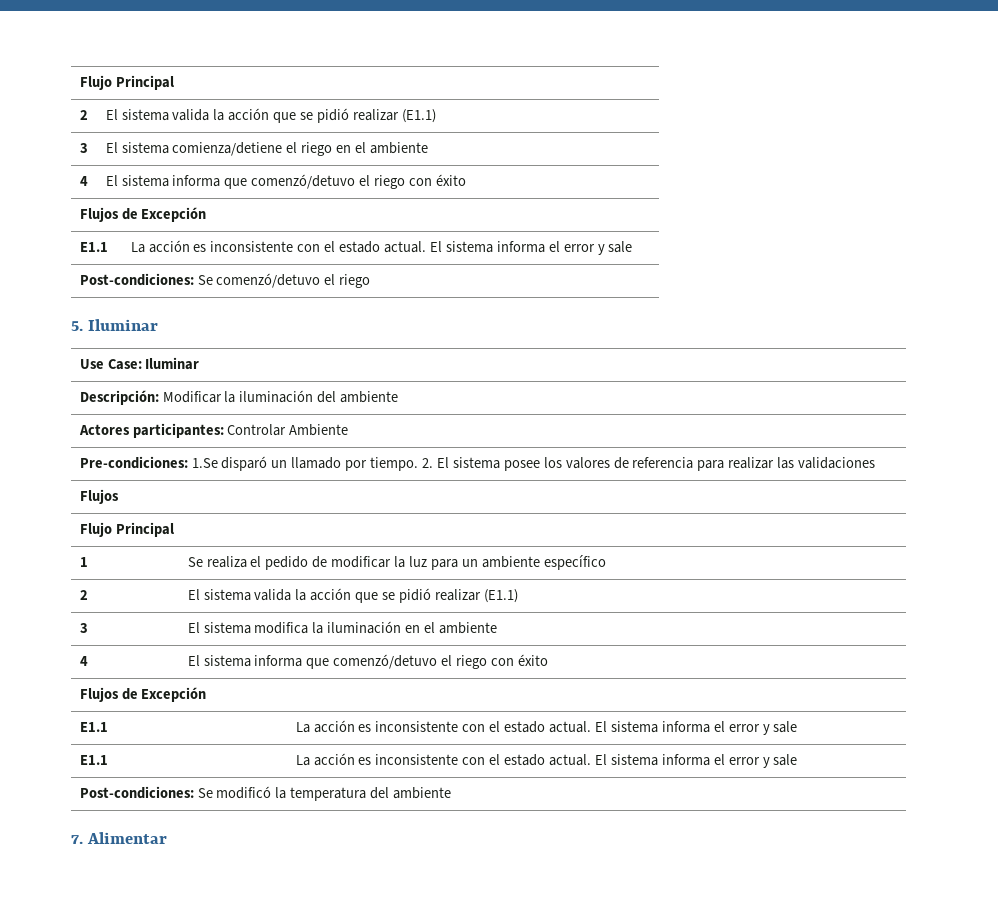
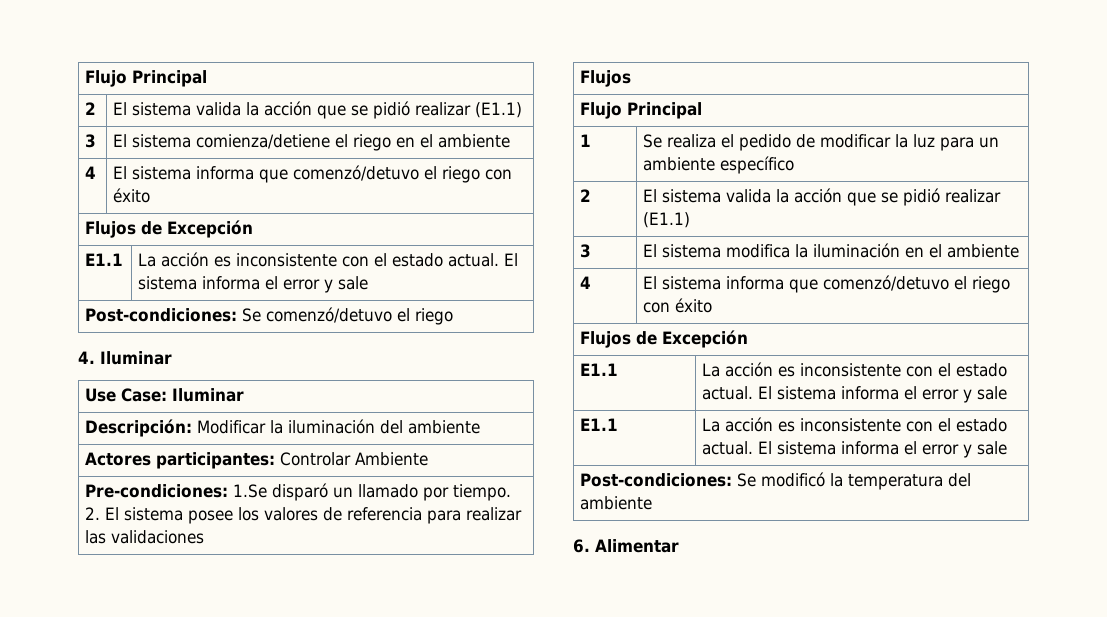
[71,321,83,331] 5. -> [78,351,95,364] 4.
[71,835,83,844] 7. -> [573,539,590,553] 6.

